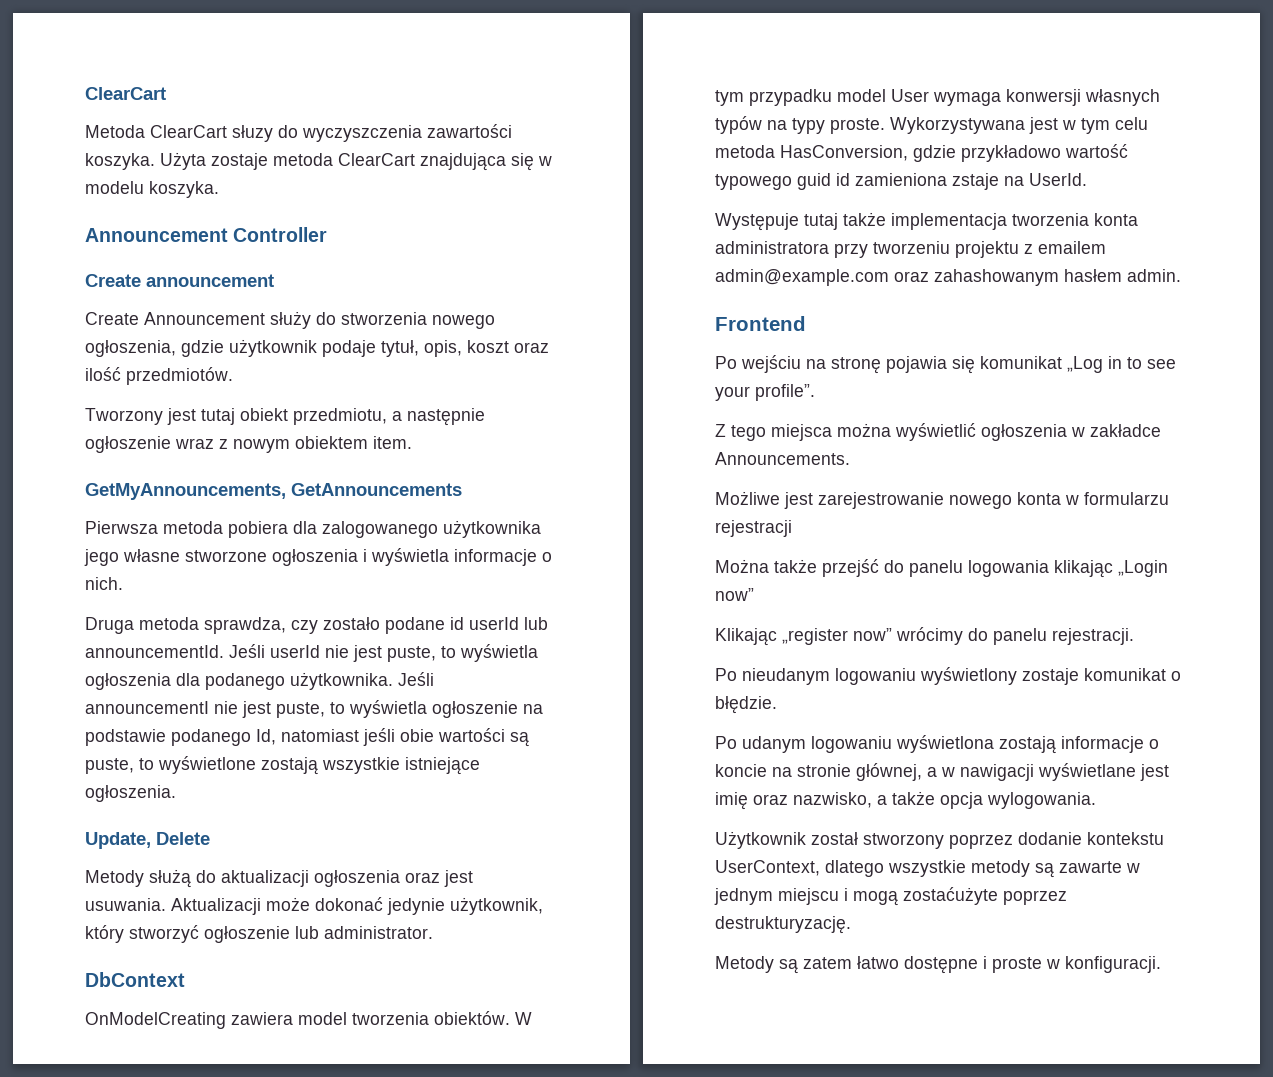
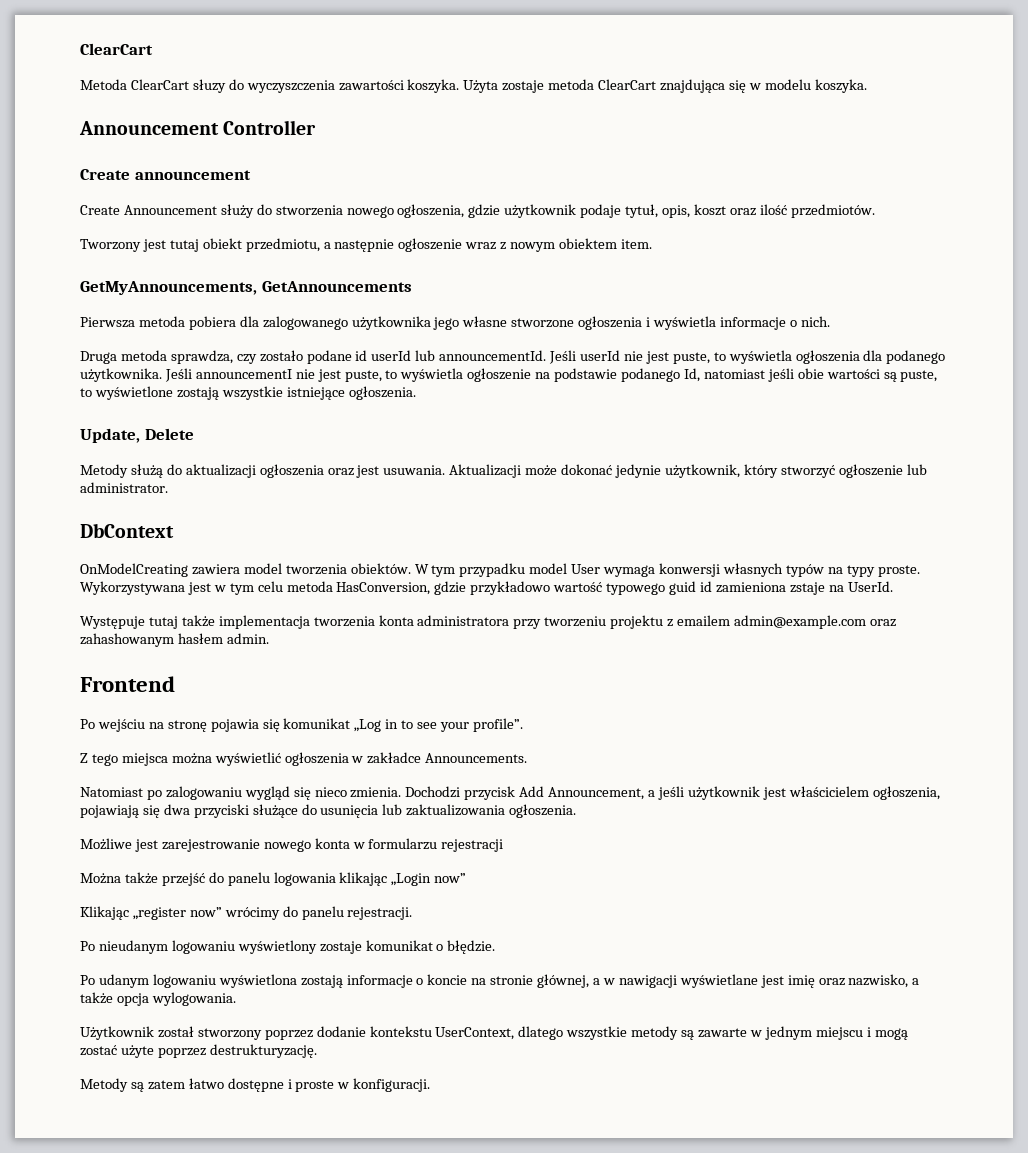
(850, 458) none -> [80,786,940,800] [80,804,577,818] // Natomiast po zalogowaniu wygląd się nieco zmienia. Dochodzi przycisk Add Announcement, a jeśli użytkownik jest właścicielem ogłoszenia, pojawiają się dwa przyciski służące do usunięcia lub zaktualizowania ogłoszenia.
[903,887,998,905] zostaćużyte -> [80,1045,154,1058] zostać użyte

